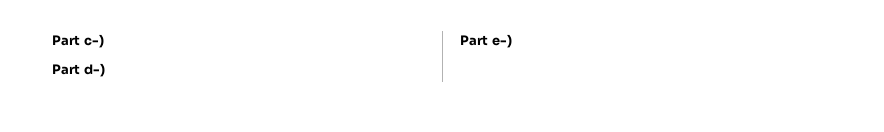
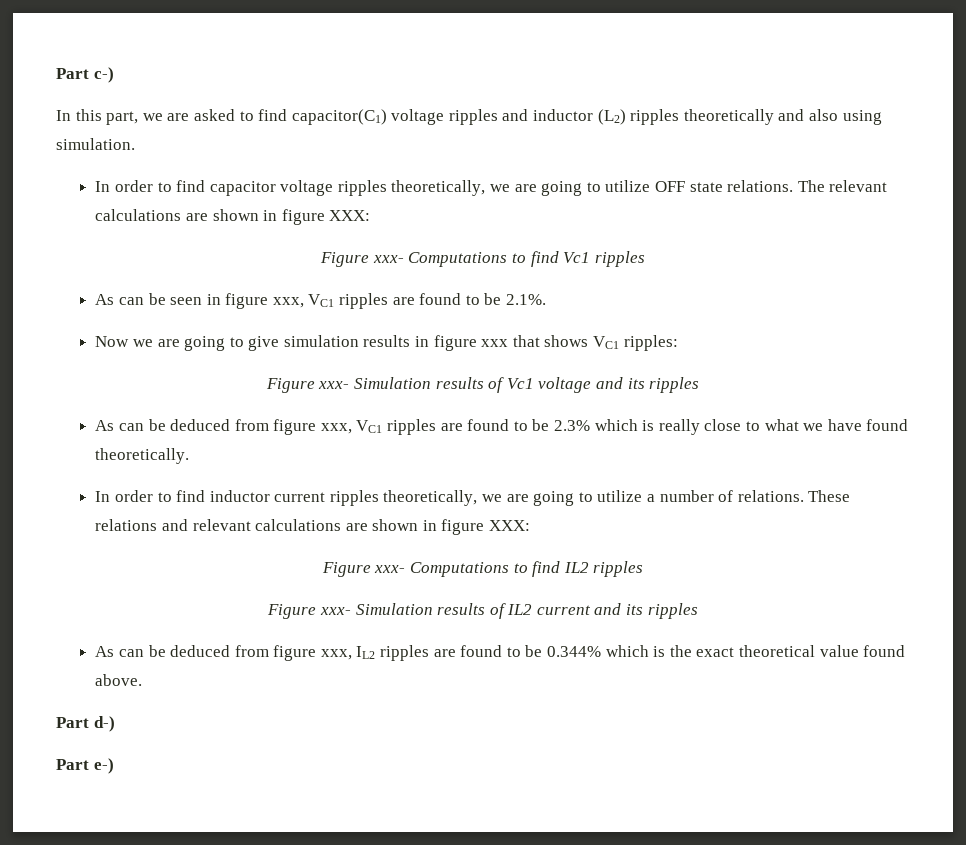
(104, 41) none -> [56,109,882,125] [56,138,135,150] [95,180,888,196] [95,209,371,225] [320,251,645,267] [95,293,547,309] [95,335,678,351] [265,377,700,393] [95,419,909,435] [95,448,190,464] [95,490,851,506] [95,519,531,535] [321,561,644,577] [267,603,698,619] [95,645,906,661] [95,674,143,686] // In this part, we are asked to find capacitor(C1) voltage ripples and inductor (L2) ripples theoretically and also using simulation. // In order to find capacitor voltage ripples theoretically, we are going to utilize OFF state relations. The relevant calculations are shown in figure XXX: // Figure xxx- Computations to find Vc1 ripples // As can be seen in figure xxx, VC1 ripples are found to be 2.1%. // Now we are going to give simulation results in figure xxx that shows VC1 ripples: // Figure xxx- Simulation results of Vc1 voltage and its ripples // As can be deduced from figure xxx, VC1 ripples are found to be 2.3% which is really close to what we have found theoretically. // In order to find inductor current ripples theoretically, we are going to utilize a number of relations. These relations and relevant calculations are shown in figure XXX: // Figure xxx- Computations to find IL2 ripples // Figure xxx- Simulation results of IL2 current and its ripples // As can be deduced from figure xxx, IL2 ripples are found to be 0.344% which is the exact theoretical value found above.

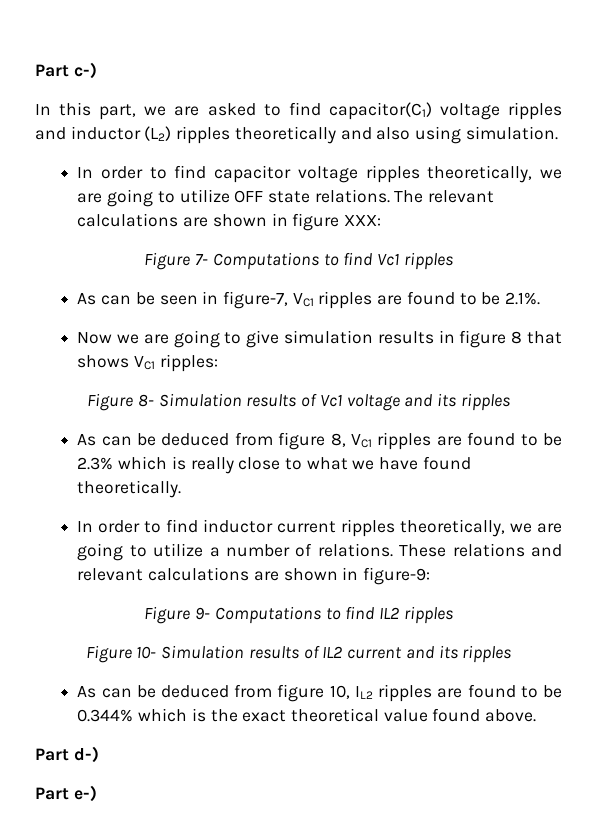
[372,255,404,263] xxx- -> [195,254,209,265] 7-
[225,293,304,309] figure xxx, -> [222,291,288,309] figure-7,
[481,339,509,347] xxx -> [511,331,523,344] 8
[318,381,350,389] xxx- -> [137,394,154,407] 8-
[320,423,352,434] xxx, -> [330,433,346,447] 8,
[441,519,531,535] [321,562,406,577] figure XXX: // Figure xxx- -> [362,567,430,585] [144,606,211,624] figure-9: // Figure 9-
[319,607,351,615] xxx- -> [136,646,157,659] 10-
[320,649,352,660] xxx, -> [329,685,350,699] 10,

